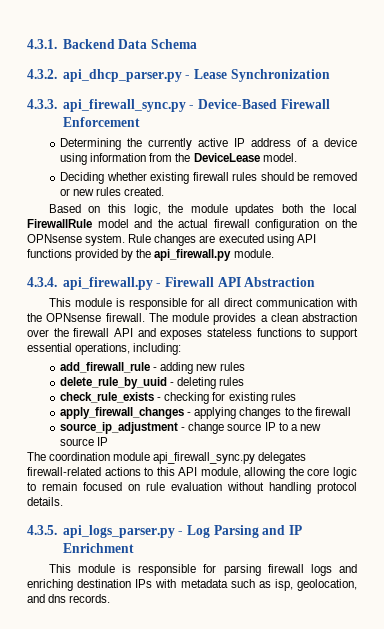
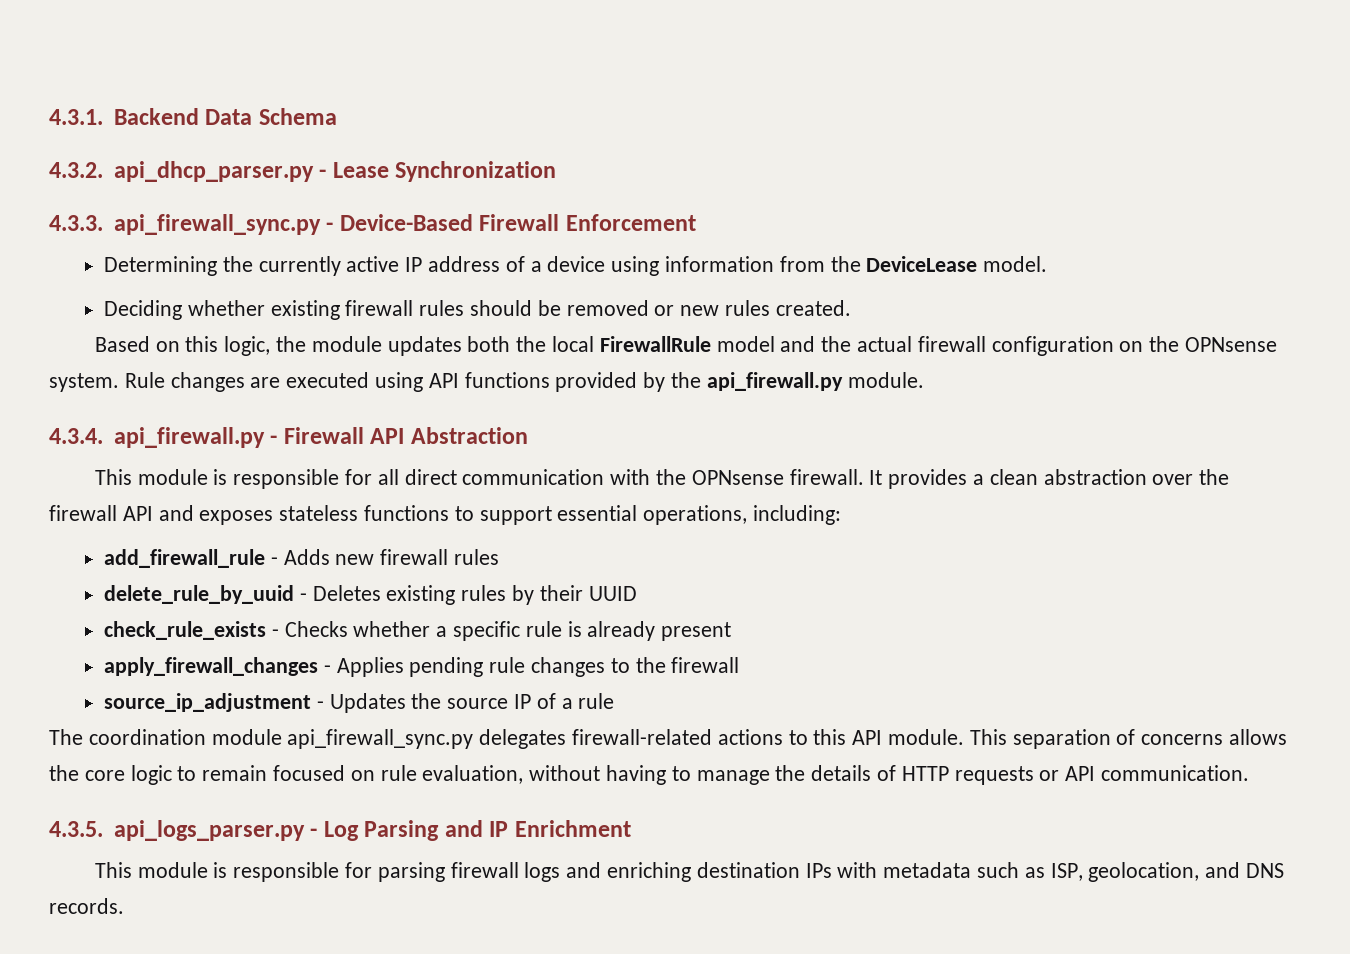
[148,313,209,322] The module -> [869,470,883,485] It
[160,362,218,374] adding new -> [283,549,449,565] Adds new firewall
[177,377,245,389] deleting rules -> [312,585,637,605] Deletes existing rules by their UUID
[164,392,296,404] checking for existing rules -> [284,621,732,641] Checks whether a specific rule is already present
[194,407,237,419] applying -> [336,657,526,677] Applies pending rule
[188,422,321,434] [60,437,109,446] change source IP to a new source IP -> [329,693,615,713] Updates the source IP of a rule
[200,467,286,479] module, allowing -> [888,729,1288,749] module. This separation of concerns allows
[171,482,357,494] [27,497,63,506] evaluation without handling protocol details. -> [422,765,1250,785] evaluation, without having to manage the details of HTTP requests or API communication.
[274,579,293,591] isp, -> [1050,863,1083,881] ISP,
[48,594,67,603] dns -> [1245,863,1284,878] DNS

